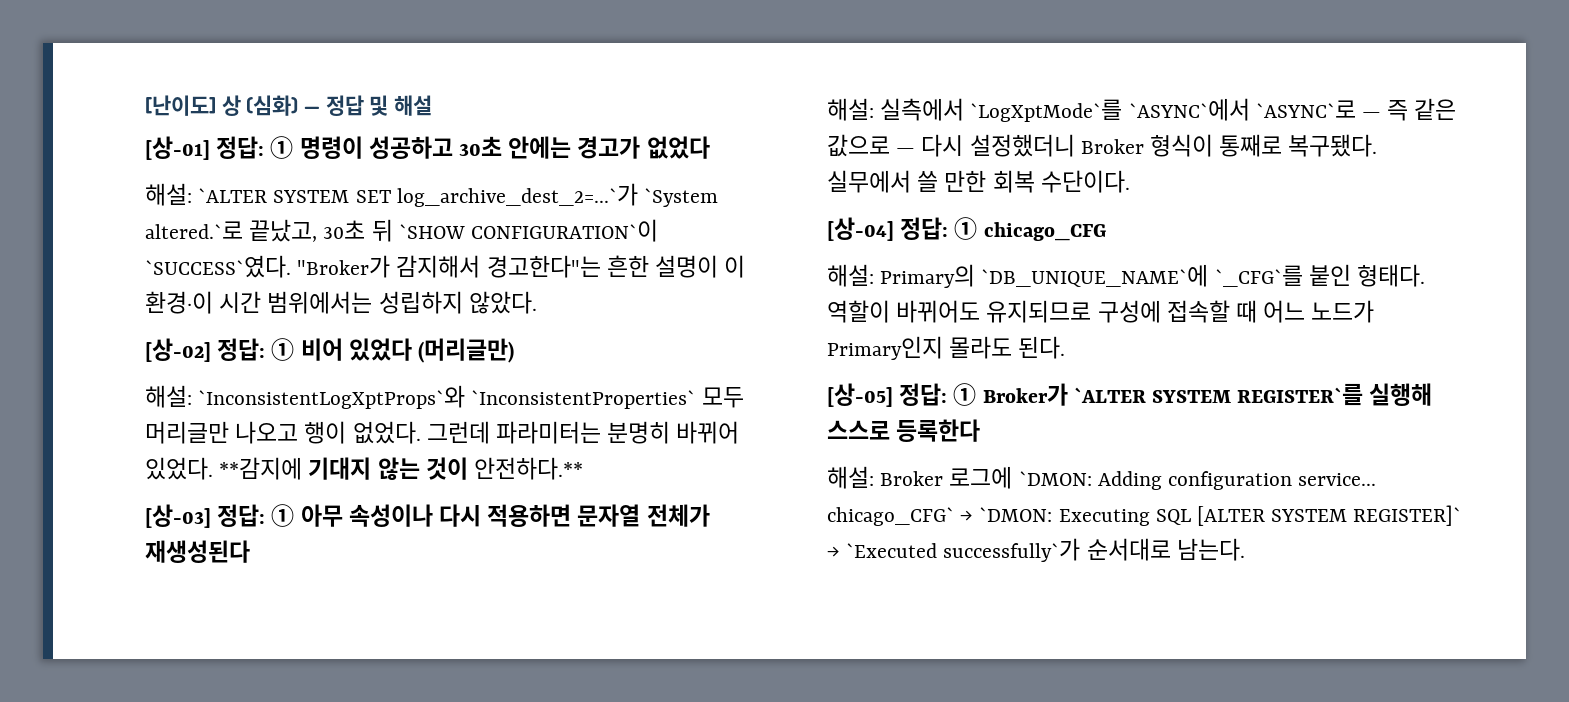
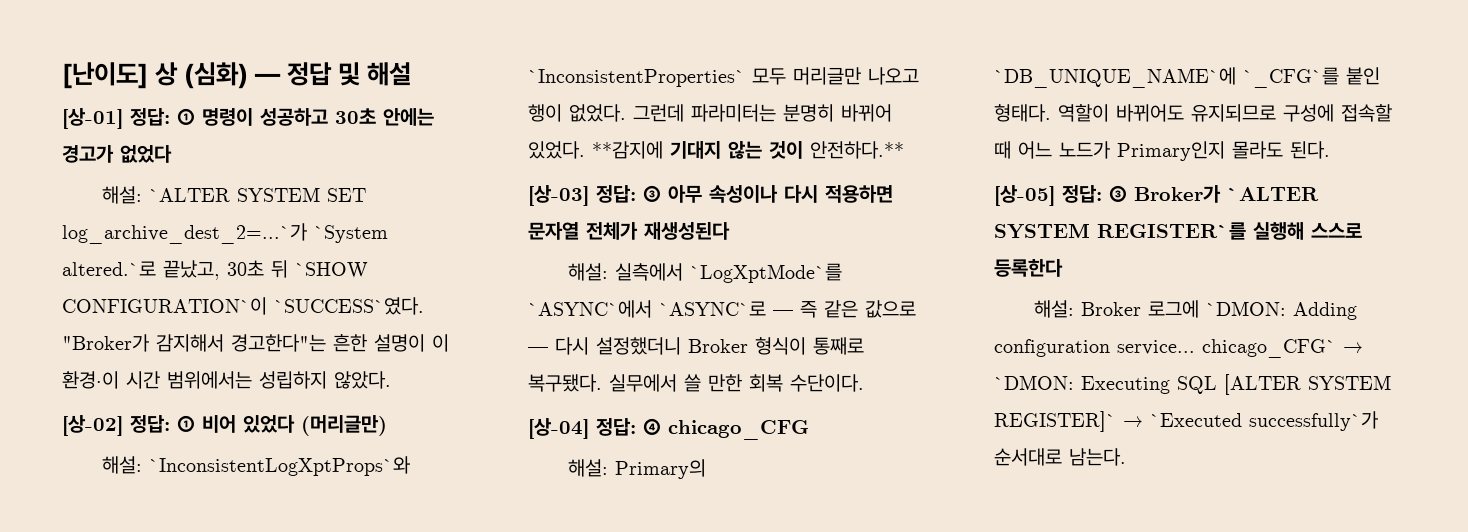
[271,504,295,527] ① -> [643,185,661,202] ③
[954,217,978,240] ① -> [643,418,661,435] ④
[953,383,977,406] ① -> [1109,185,1127,202] ③

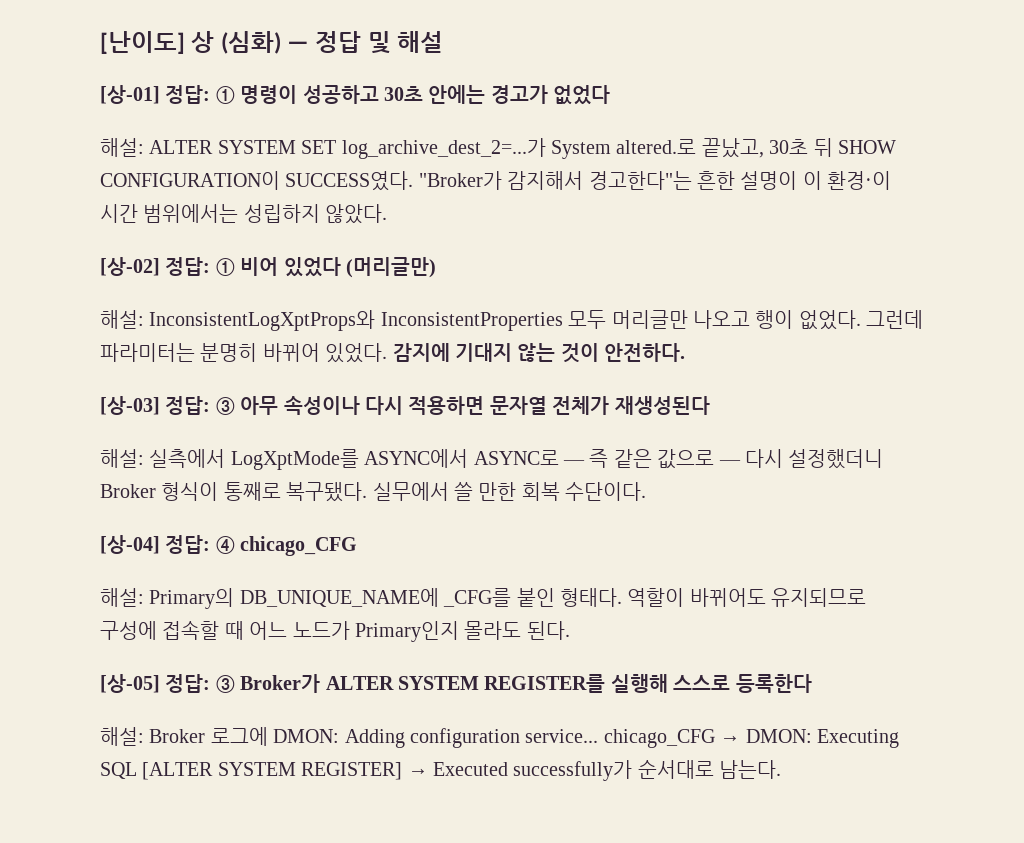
[148,188,230,202] `ALTER -> [149,140,214,154] ALTER
[62,223,388,244] [62,260,368,280] [62,297,424,315] log_archive_dest_2=...`가 `System altered.`로 끝났고, 30초 뒤 `SHOW CONFIGURATION`이 `SUCCESS`였다. -> [341,138,896,159] [100,171,414,191] log_archive_dest_2=...가 System altered.로 끝났고, 30초 뒤 SHOW CONFIGURATION이 SUCCESS였다.
[148,456,410,476] [528,69,745,87] `InconsistentLogXptProps`와 `InconsistentProperties` -> [149,310,563,331] InconsistentLogXptProps와 InconsistentProperties
[592,141,663,159] **감지에 -> [392,343,450,362] 감지에
[810,141,904,159] 안전하다.** -> [604,343,686,362] 안전하다.
[689,263,842,283] [528,300,766,318] `LogXptMode`를 `ASYNC`에서 `ASYNC`로 -> [230,449,559,470] LogXptMode를 ASYNC에서 ASYNC로
[994,67,1339,88] `DB_UNIQUE_NAME`에 `_CFG`를 -> [239,588,512,607] DB_UNIQUE_NAME에 _CFG를
[1227,187,1319,201] [994,222,1246,240] `ALTER SYSTEM REGISTER`를 -> [325,674,606,693] ALTER SYSTEM REGISTER를
[1205,301,1286,316] `DMON: -> [273,729,340,743] DMON:
[1202,339,1363,358] [994,375,1074,390] chicago_CFG` → `DMON: -> [603,729,812,748] chicago_CFG → DMON:
[994,411,1378,432] REGISTER]` → `Executed successfully`가 -> [301,760,633,781] REGISTER] → Executed successfully가

